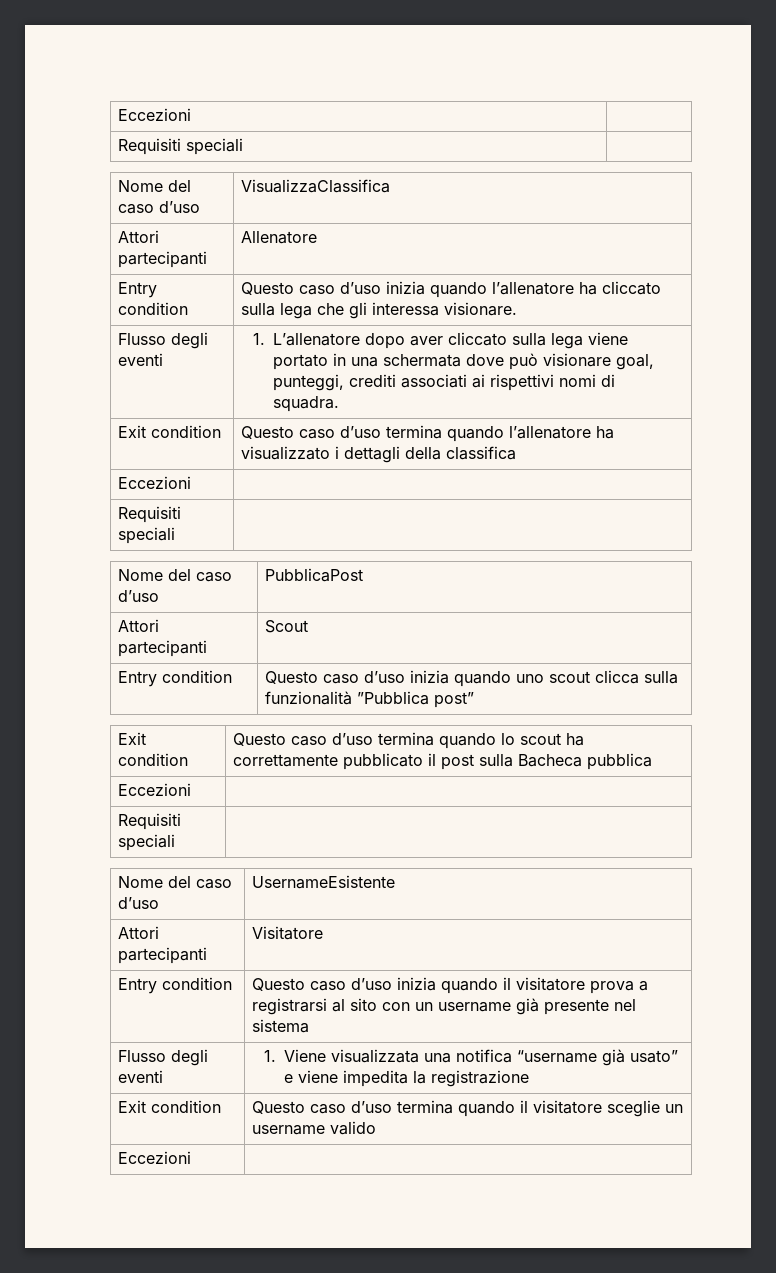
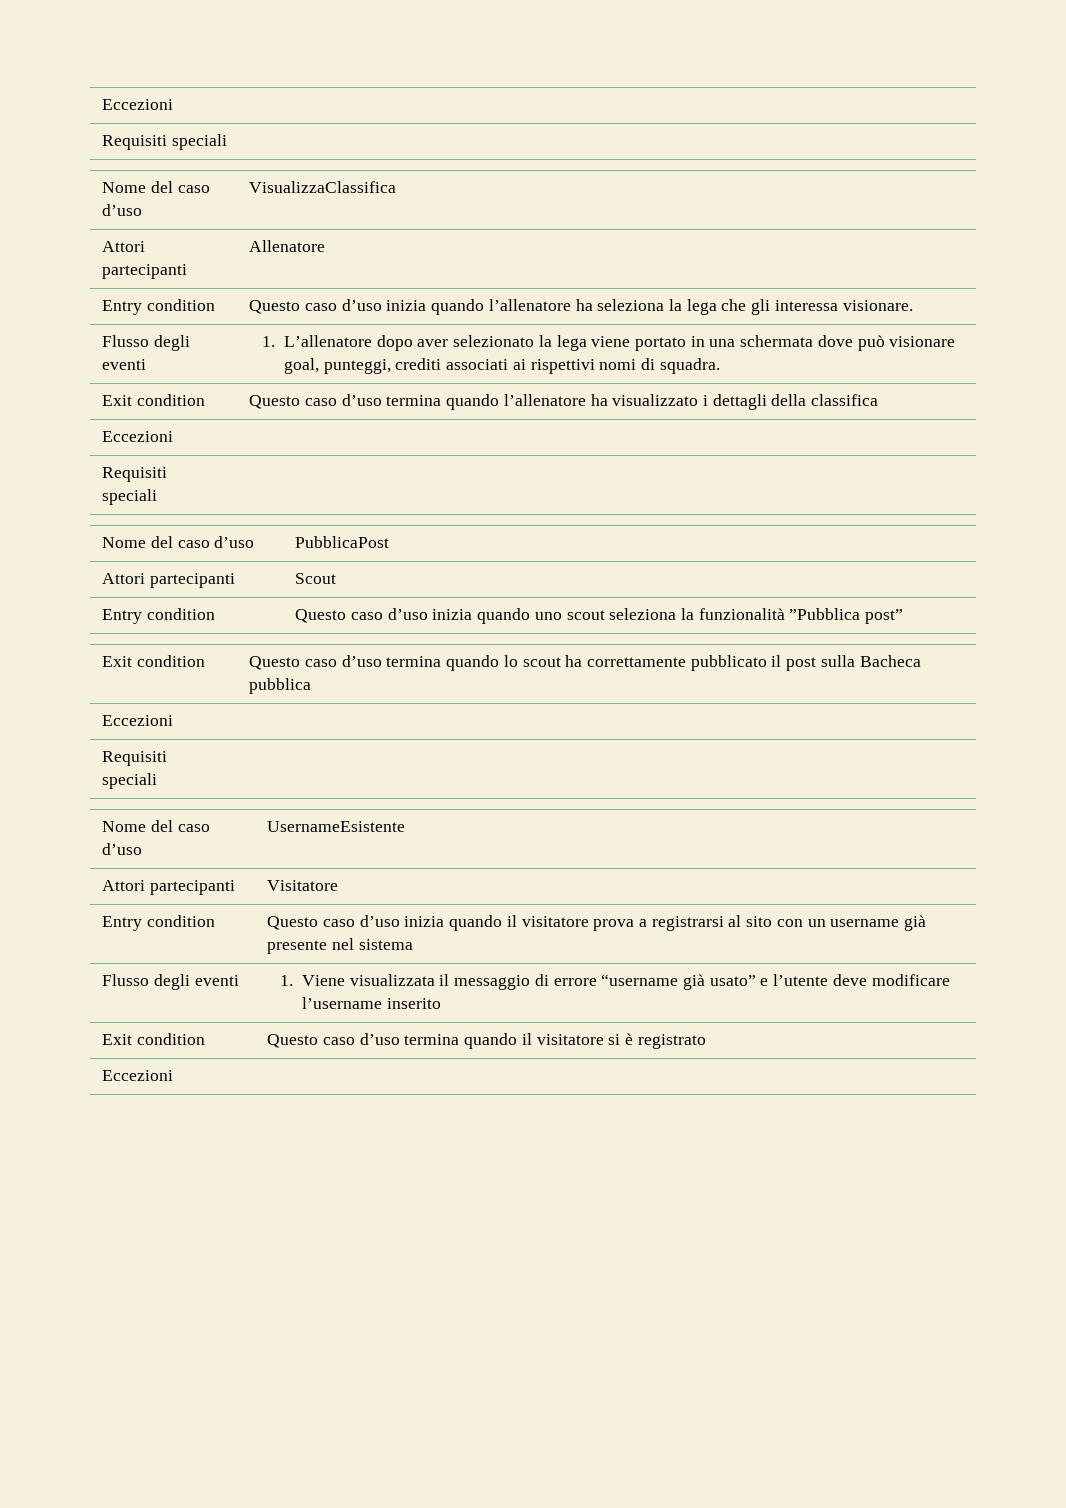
[602,281,662,295] [241,303,276,316] cliccato sulla -> [597,299,682,311] seleziona la
[448,332,547,346] cliccato sulla -> [453,335,552,347] selezionato la
[595,670,679,684] clicca sulla -> [609,608,694,620] seleziona la
[424,1049,679,1066] [284,1070,530,1087] una notifica “username già usato” e viene impedita la registrazione -> [439,974,950,990] [301,997,441,1009] il messaggio di errore “username già usato” e l’utente deve modificare l’username inserito
[607,1100,684,1117] [252,1121,377,1135] sceglie un username valido -> [608,1033,706,1049] si è registrato

